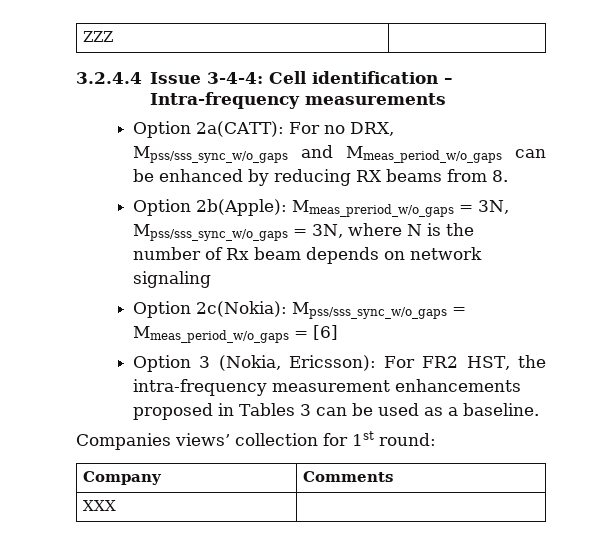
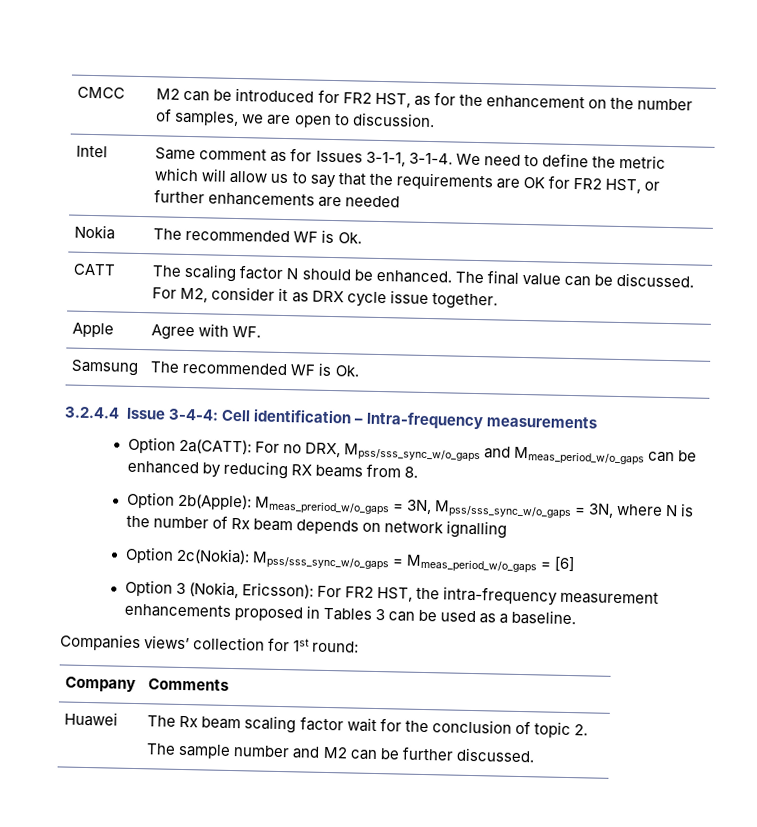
[83,31,114,42] ZZZ | -> [77,86,126,99] [156,87,693,111] [156,108,435,128] [76,145,109,158] [155,147,666,169] [154,167,661,194] [154,189,401,208] [74,224,116,240] [153,228,362,244] [73,263,117,276] [152,263,694,288] [152,286,498,310] [72,322,115,338] [151,323,262,341] [71,359,140,377] [150,361,359,377] CMCC | M2 can be introduced for FR2 HST, as for the enhancement on the number of samples, we are open to discussion. // Intel | Same comment as for Issues 3-1-1, 3-1-4. We need to define the metric which will allow us to say that the requirements are OK for FR2 HST, or further enhancements are needed // Nokia | The recommended WF is Ok. // CATT | The scaling factor N should be enhanced. The final value can be discussed. For M2, consider it as DRX cycle issue together. // Apple | Agree with WF. // Samsung | The recommended WF is Ok.
[133,271,212,288] signaling -> [446,520,508,539] ignalling
[83,500,117,511] XXX | -> [64,711,119,727] [147,715,588,739] [146,743,535,763] Huawei | The Rx beam scaling factor wait for the conclusion of topic 2. // The sample number and M2 can be further discussed.

